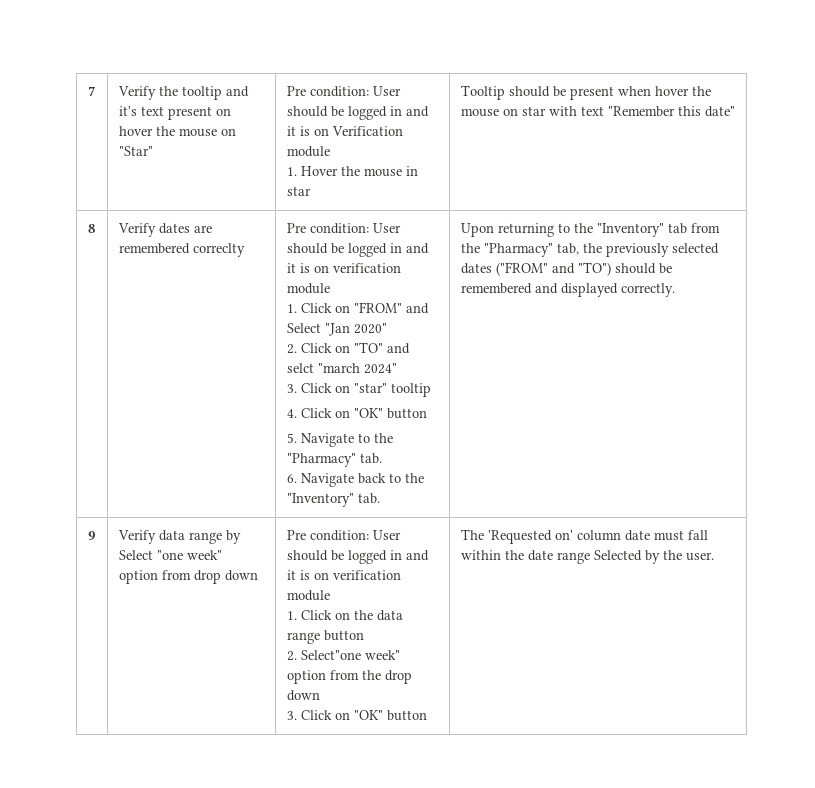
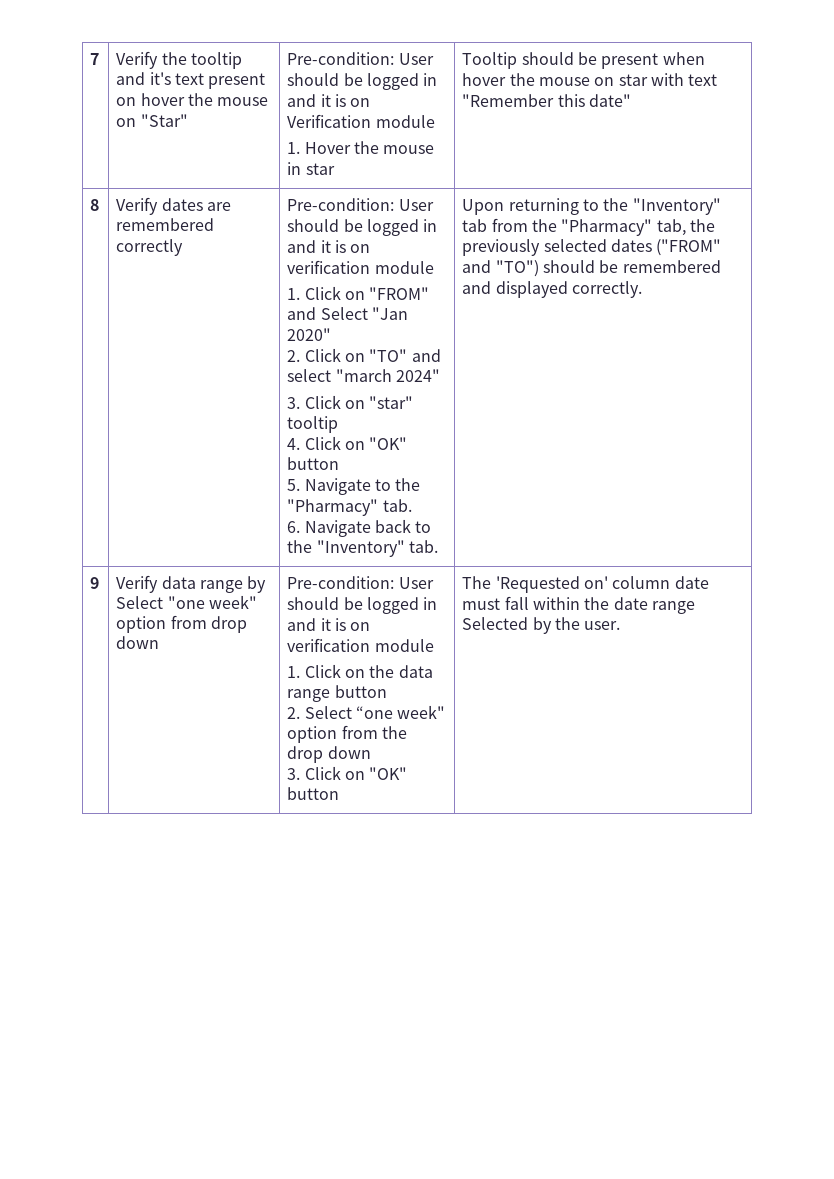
[286,86,369,97] Pre condition: -> [287,52,395,65] Pre-condition:
[192,243,245,257] [286,223,369,234] correclty | Pre condition: -> [116,239,184,256] [287,198,395,211] correctly | Pre-condition:
[286,363,314,373] selct -> [287,369,332,382] select
[286,530,369,541] Pre condition: -> [287,576,395,589] Pre-condition:
[300,650,361,660] Select"one -> [304,706,393,719] Select “one

